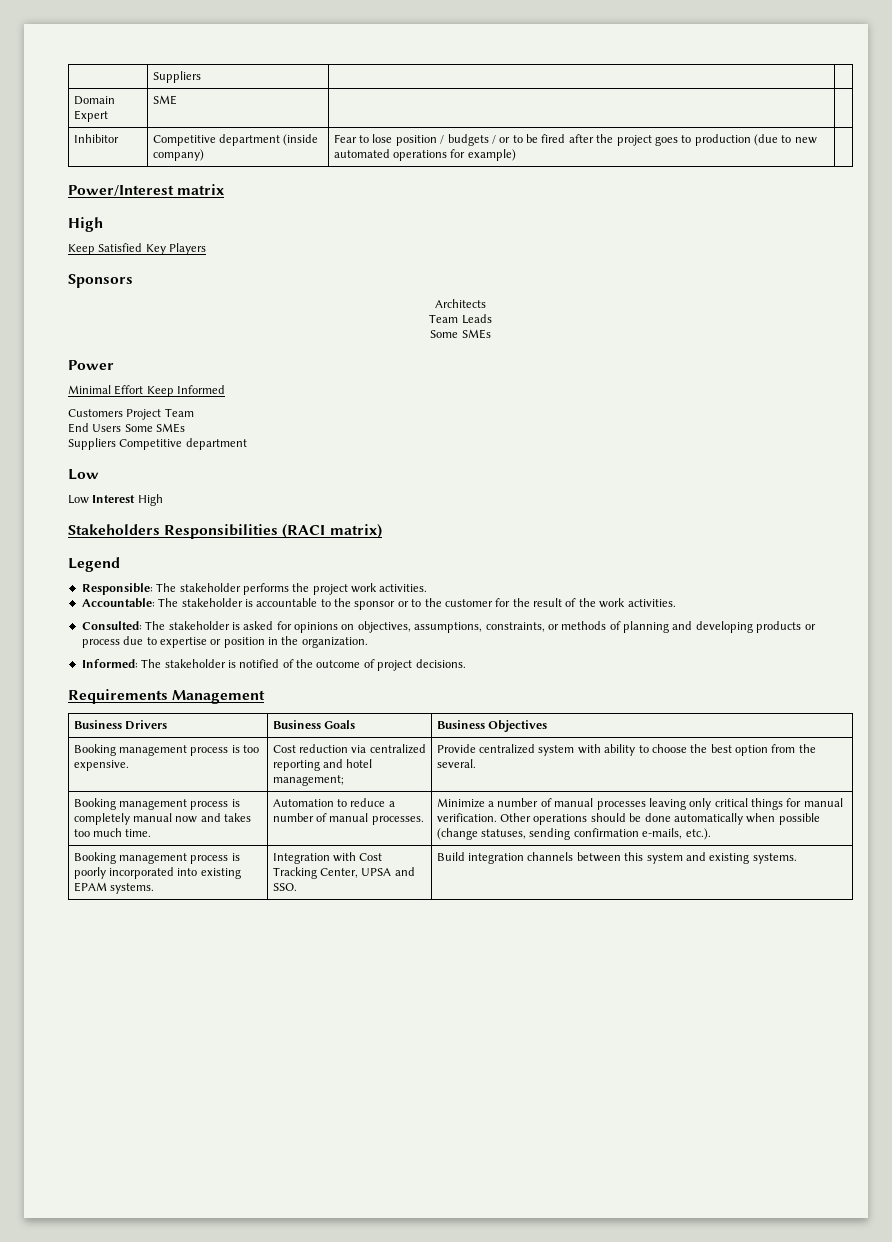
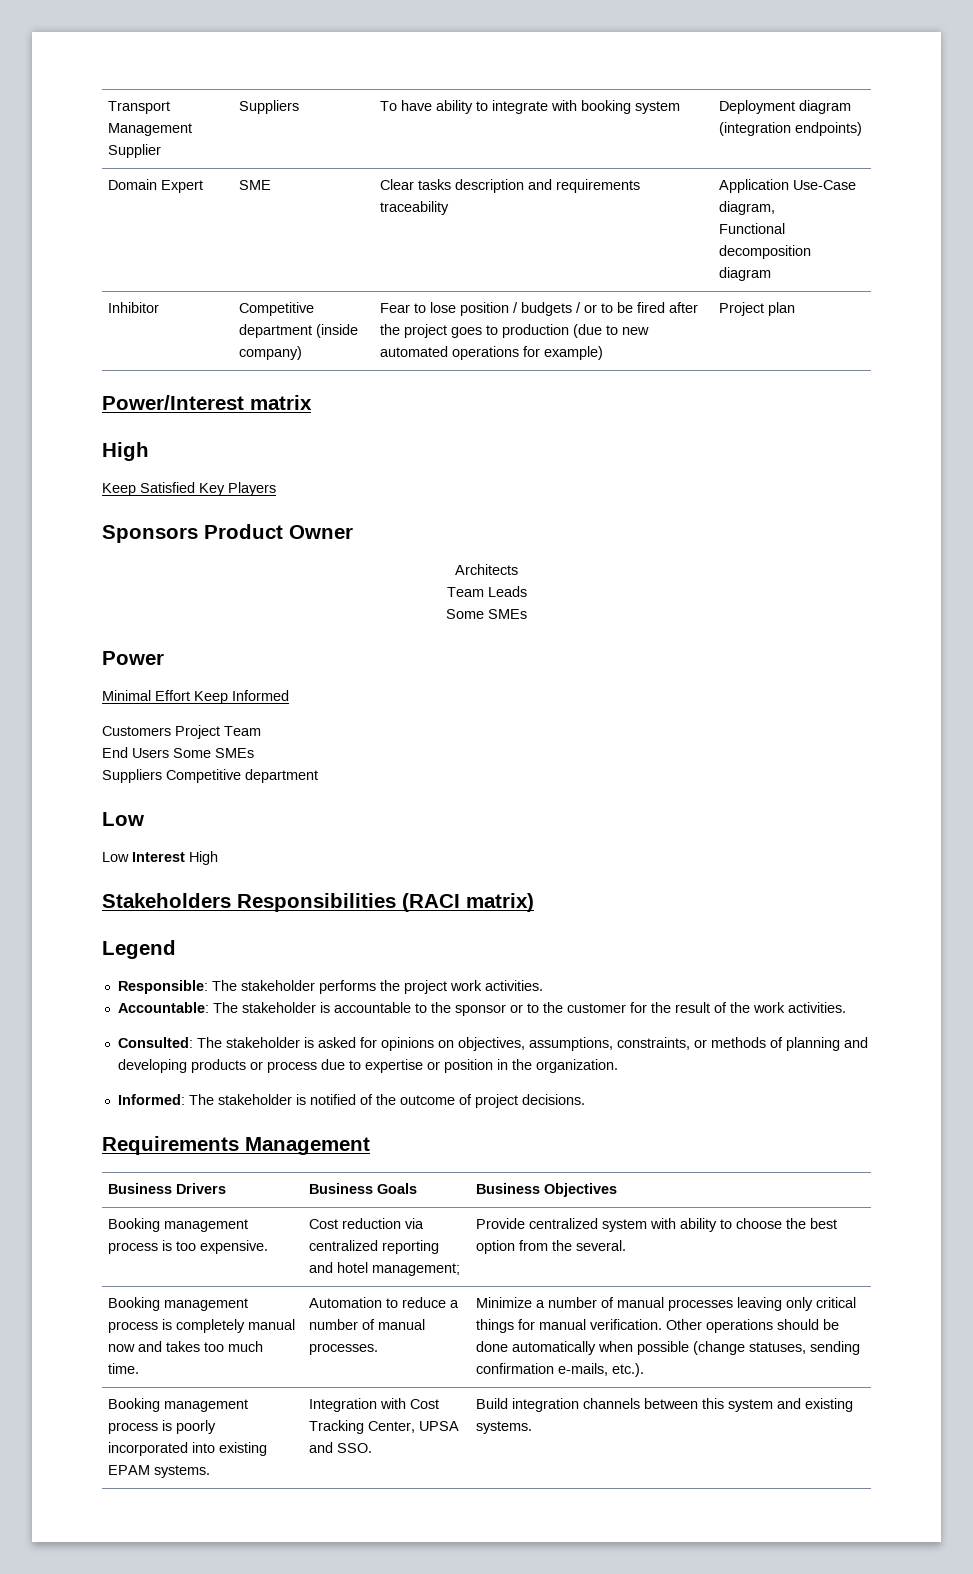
[152,71,201,83] [73,96,115,105] [73,110,108,122] [152,95,177,105] | Suppliers | | // Domain Expert | SME | | -> [108,101,171,114] [108,123,193,136] [108,144,162,158] [239,100,300,114] [380,100,681,114] [719,100,852,114] [719,122,863,136] [108,179,204,193] [239,180,272,190] [380,179,641,193] [380,201,450,215] [719,179,857,193] [719,201,776,215] [719,223,786,234] [719,245,812,259] [719,267,772,281] Transport Management Supplier | Suppliers | To have ability to integrate with booking system | Deployment diagram (integration endpoints) // Domain Expert | SME | Clear tasks description and requirements traceability | Application Use-Case diagram, // Functional decomposition diagram
(516, 155) none -> [719,302,796,316] Project plan
(133, 281) none -> [204,524,353,539] Product Owner

